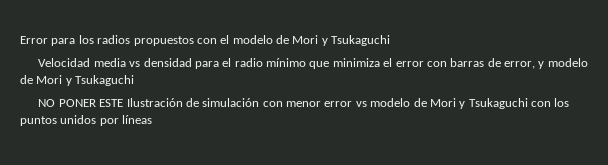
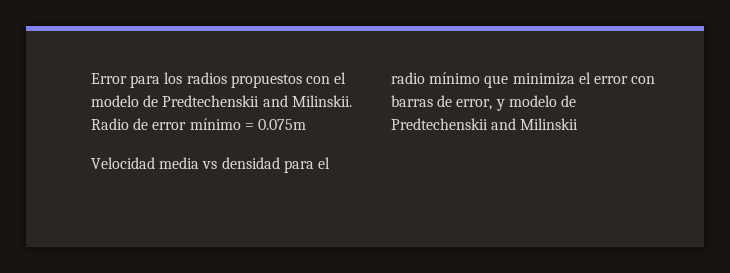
[292,35,391,46] Mori y Tsukaguchi -> [162,95,352,107] [91,118,306,130] Predtechenskii and Milinskii. Radio de error mínimo = 0.075m
[36,75,135,86] [38,98,570,109] [20,115,153,126] Mori y Tsukaguchi // NO PONER ESTE Ilustración de simulación con menor error vs modelo de Mori y Tsukaguchi con los puntos unidos por líneas -> [391,118,579,130] Predtechenskii and Milinskii

